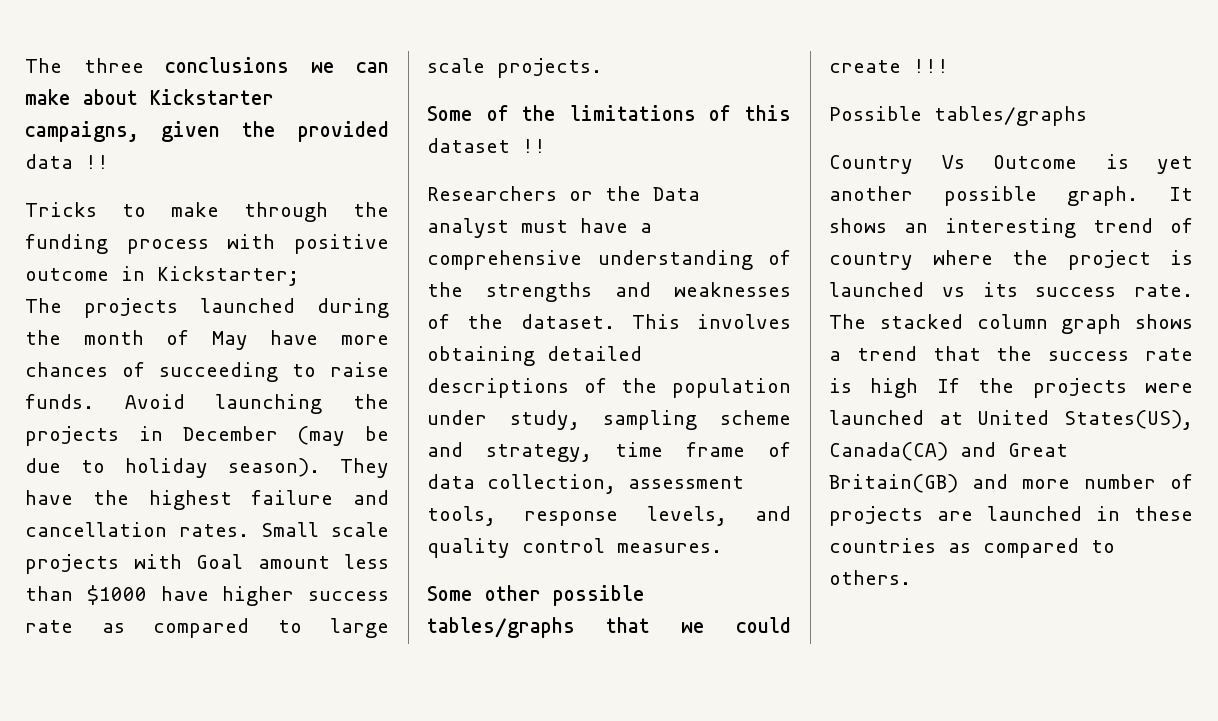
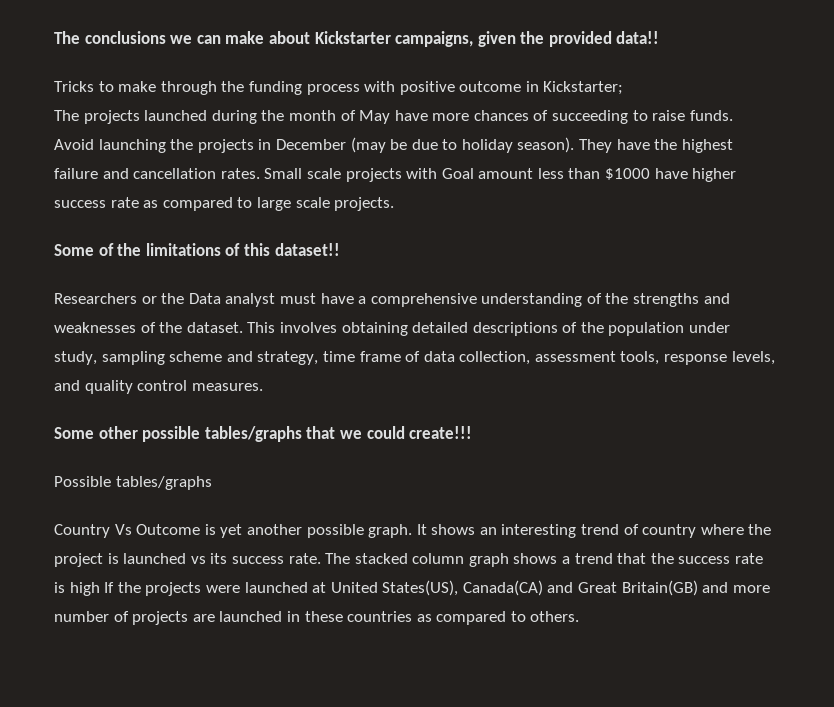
[25,58,144,73] The three -> [54,31,80,44] The
[25,154,109,169] data !! -> [616,31,660,44] data!!
[427,138,546,153] dataset !! -> [274,243,340,256] dataset!!
[829,59,949,73] create !!! -> [409,426,473,439] create!!!

